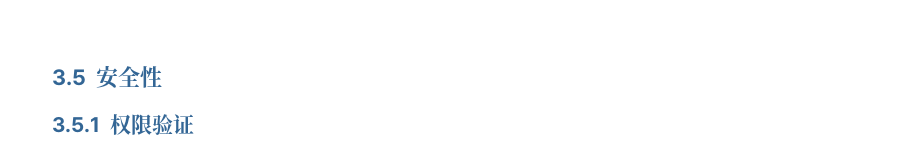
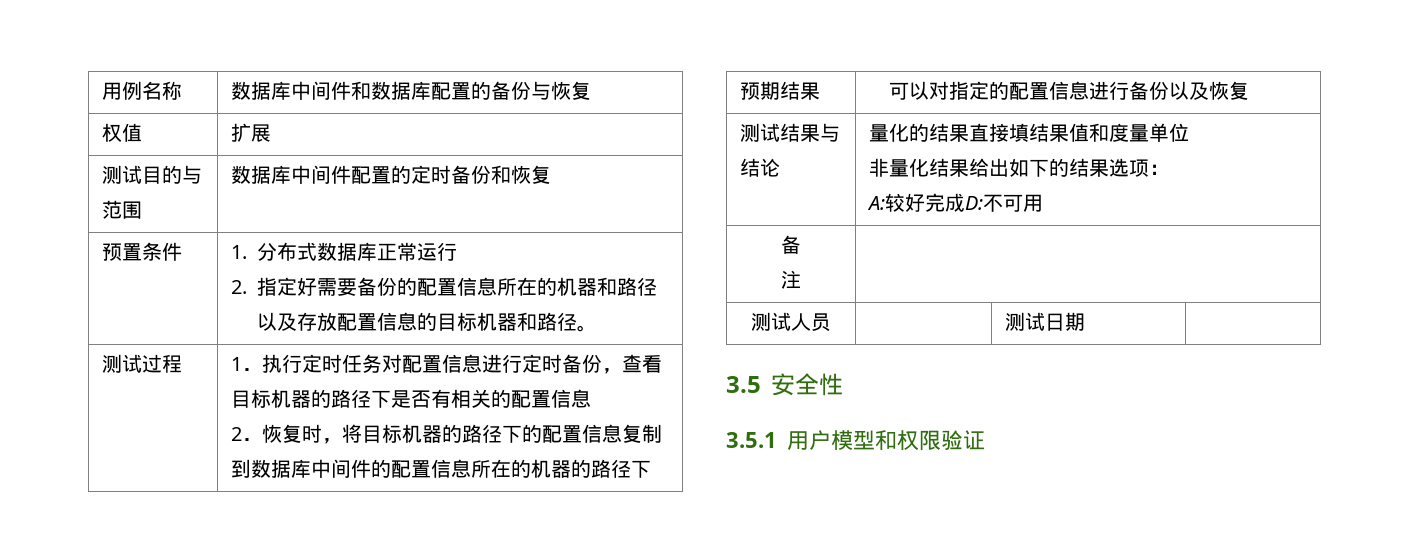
(52, 77) none -> [101,81,182,100] [230,81,591,100] [101,123,142,142] [230,123,271,142] [101,165,202,184] [101,200,142,219] [230,165,551,184] [101,242,182,261] [230,242,457,261] [230,277,657,296] [256,312,597,332] [101,354,182,373] [230,354,662,374] [230,389,591,408] [230,424,662,444] [230,459,651,478] [739,81,820,100] [889,81,1250,100] [739,123,840,142] [739,158,780,177] [868,123,1189,142] [868,158,1169,177] [866,193,1043,212] [781,235,801,254] [781,270,801,289] [751,312,831,332] [1004,312,1085,331] 用例名称 | 数据库中间件和数据库配置的备份与恢复 // 权值 | 扩展 // 测试目的与范围 | 数据库中间件配置的定时备份和恢复 // 预置条件 | 1.分布式数据库正常运行 // 2.指定好需要备份的配置信息所在的机器和路径以及存放配置信息的目标机器和路径。 // 测试过程 | 1．执行定时任务对配置信息进行定时备份，查看目标机器的路径下是否有相关的配置信息 // 2．恢复时，将目标机器的路径下的配置信息复制到数据库中间件的配置信息所在的机器的路径下 // 预期结果 | 可以对指定的配置信息进行备份以及恢复 // 测试结果与结论 | 量化的结果直接填结果值和度量单位 // 非量化结果给出如下的结果选项： // A:较好完成D:不可用 // 备 // 注 | // 测试人员 | | 测试日期 | //
(100, 124) none -> [787,430,897,450] 用户模型和

